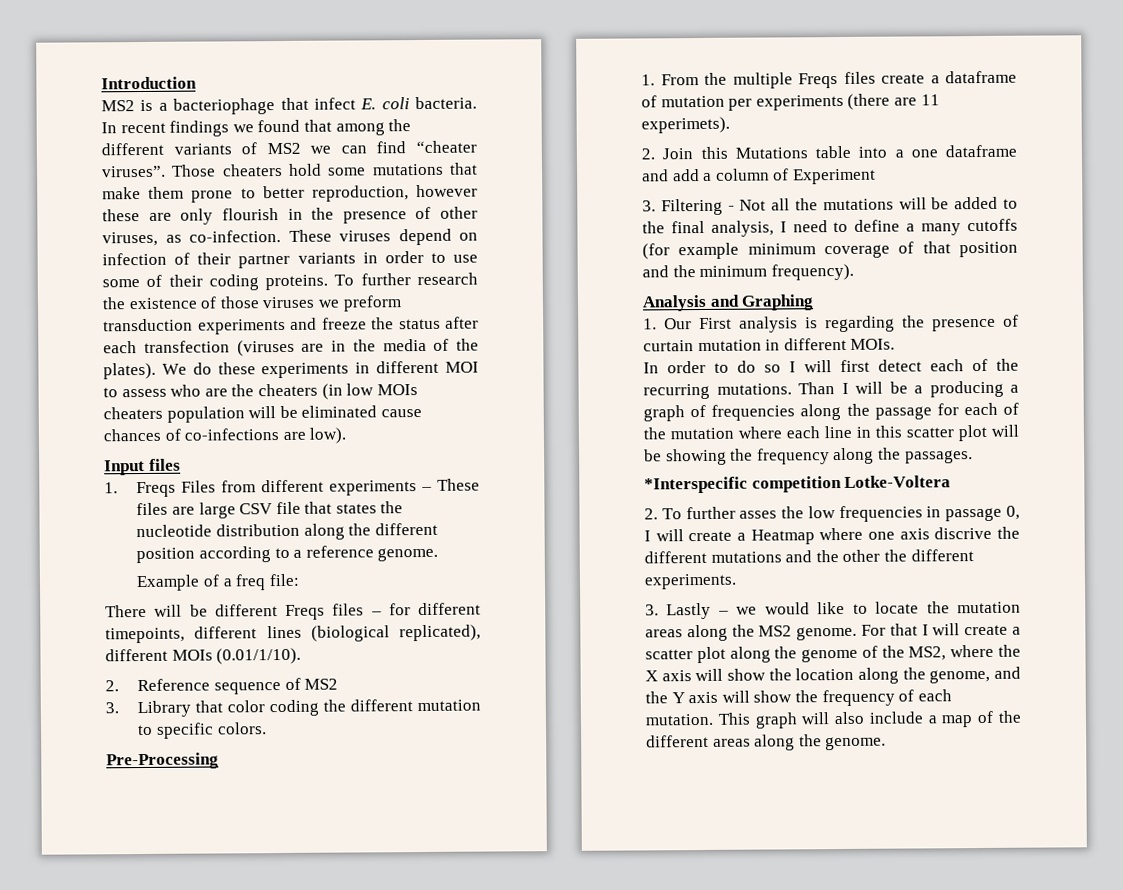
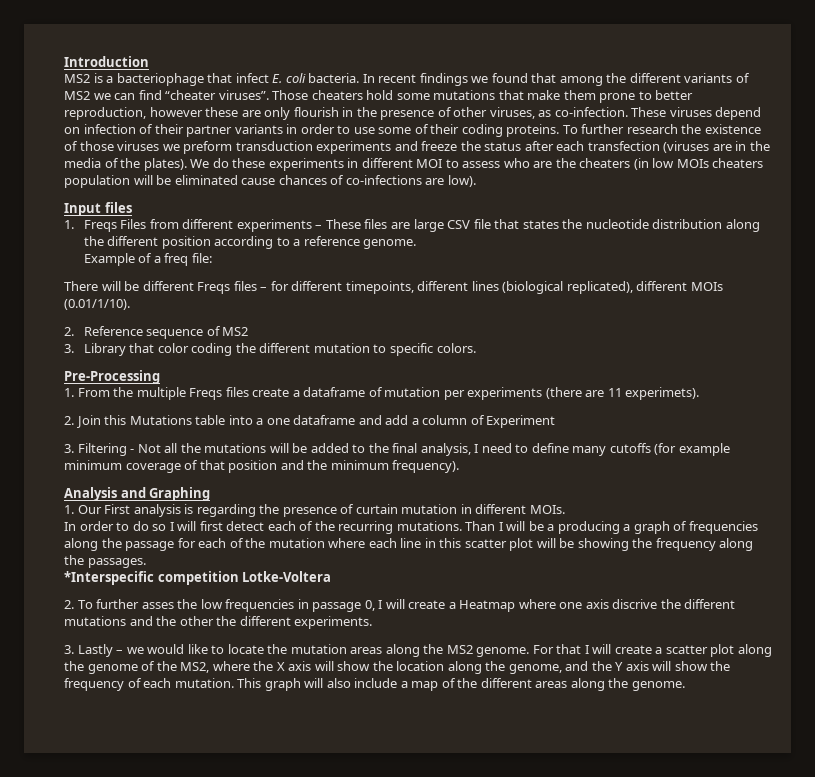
[906,223,916,232] a -> (569, 448) none

